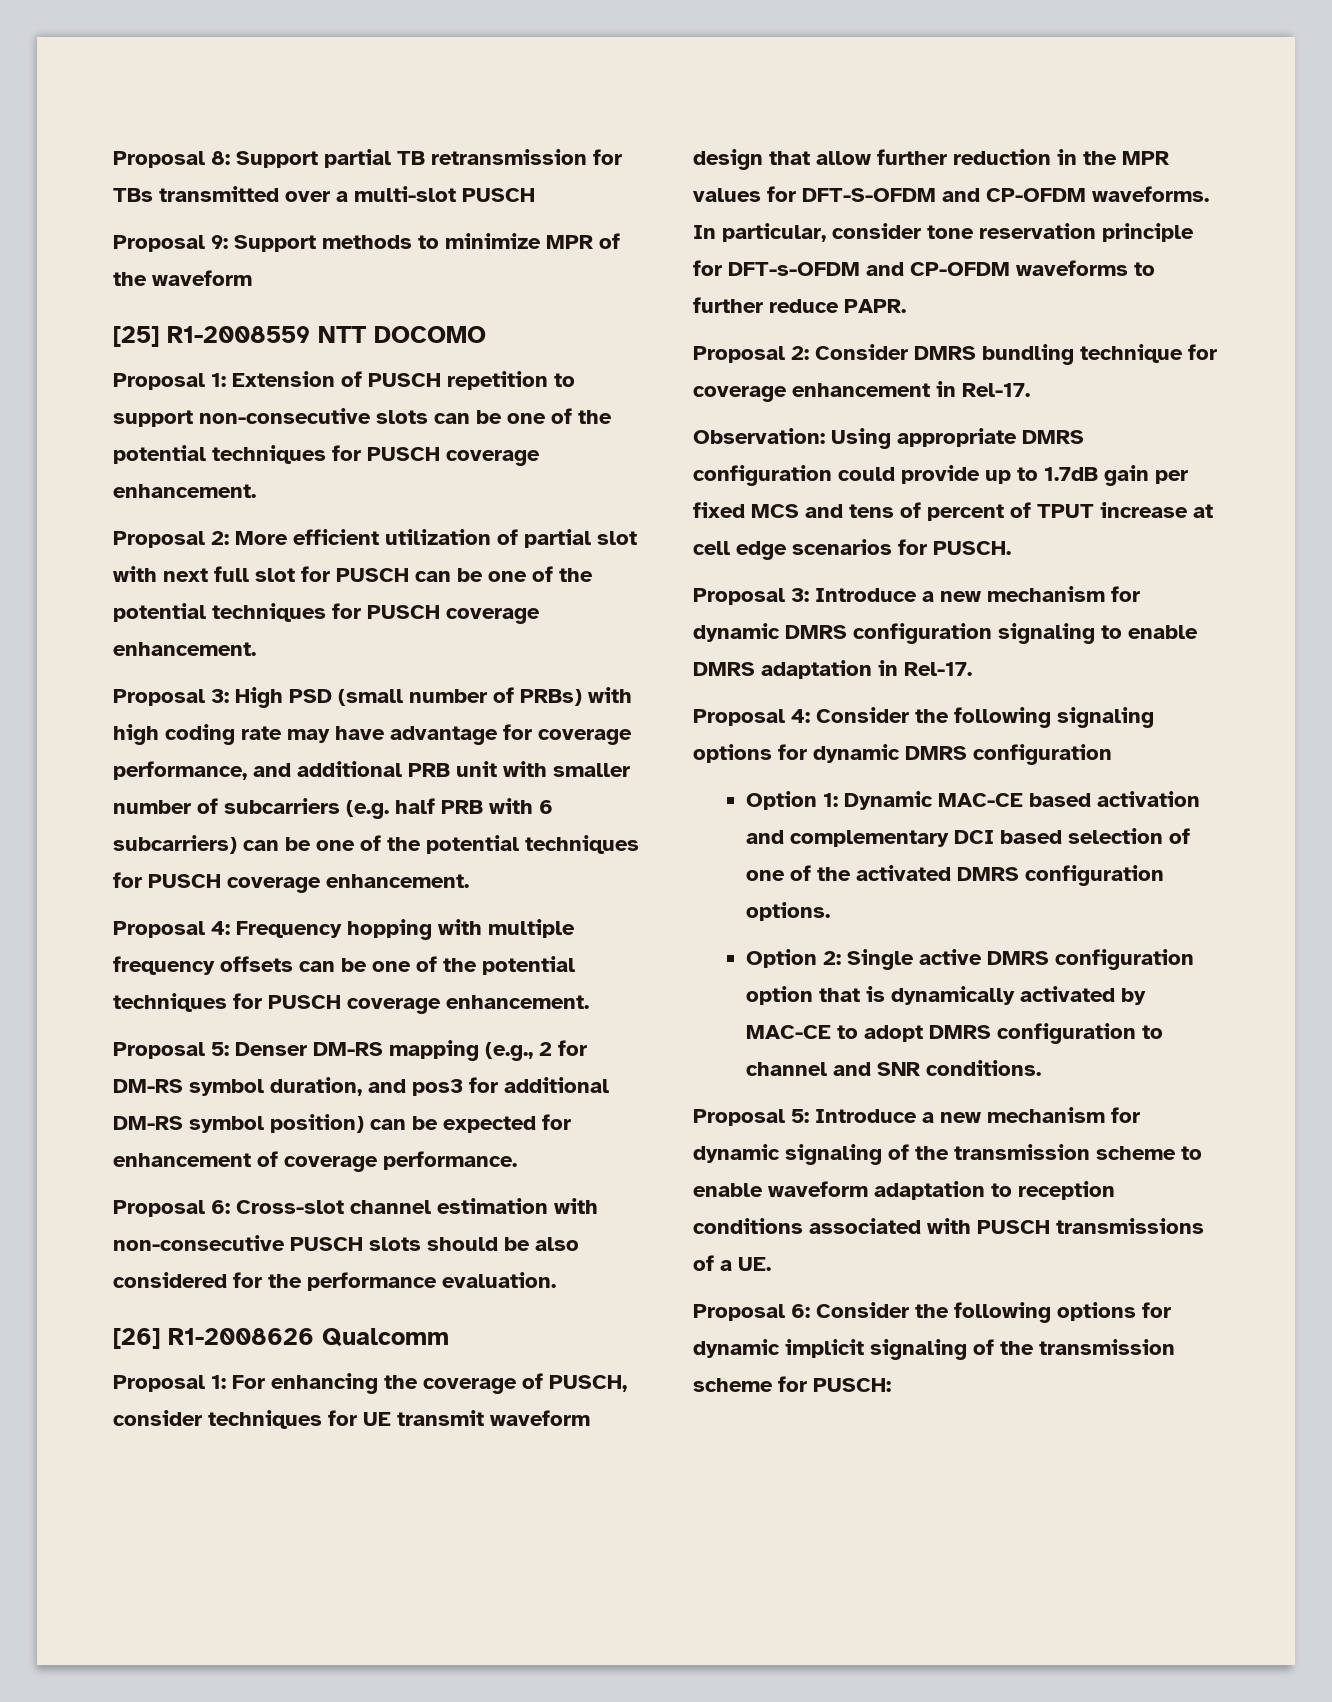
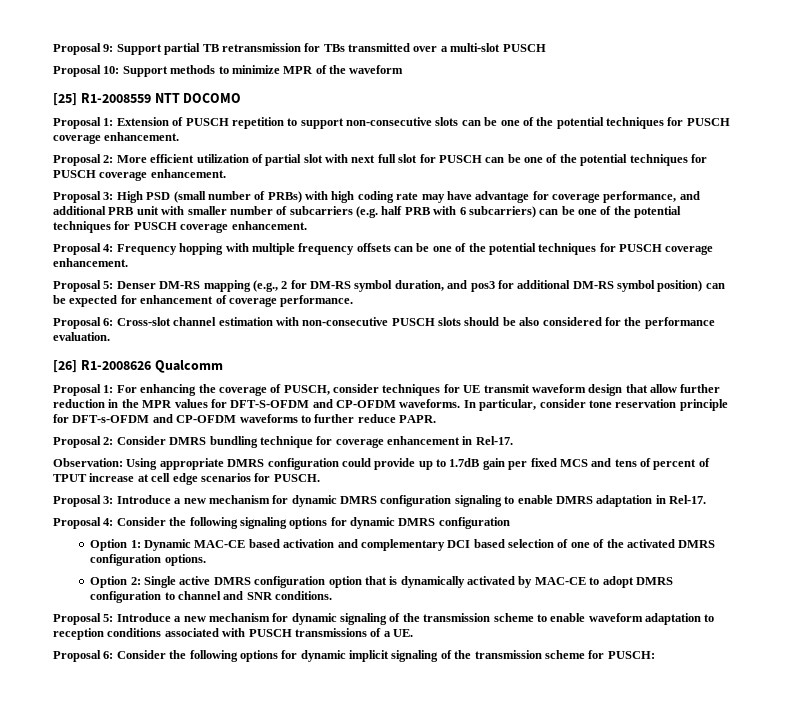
[113,151,230,168] Proposal 8: -> [53,43,114,55] Proposal 9:
[211,235,228,249] 9: -> [103,66,120,74] 10:

